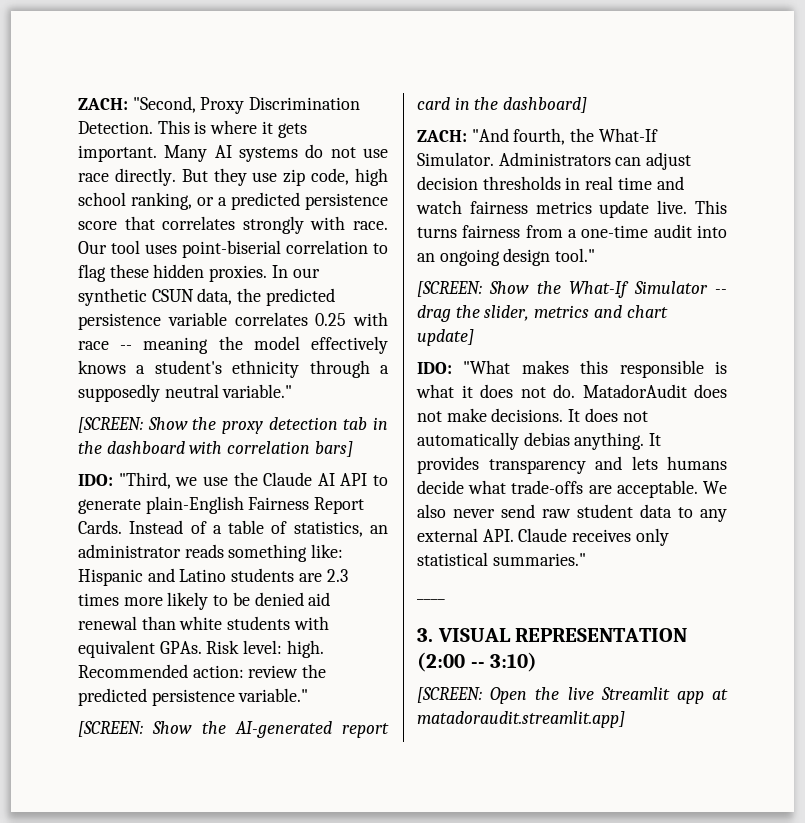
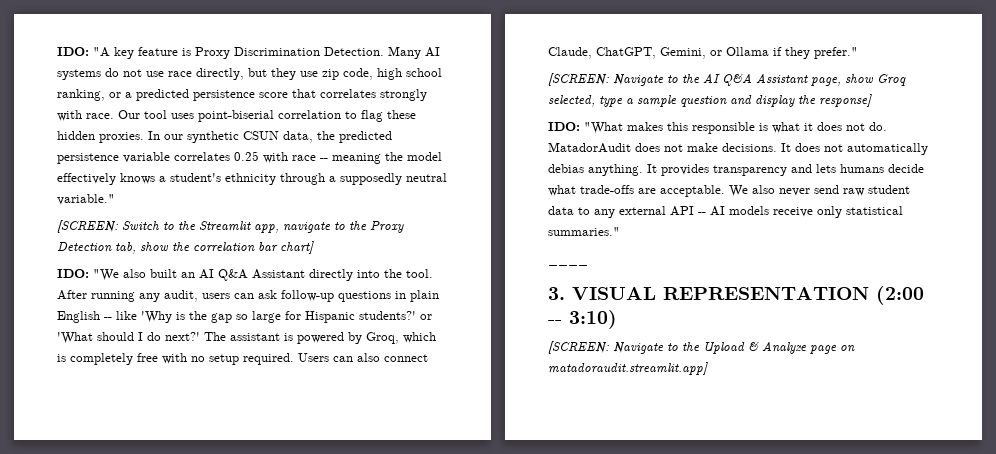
[78,96,361,114] [78,120,307,138] [78,145,157,162] ZACH: "Second, Proxy Discrimination Detection. This is where it gets important. -> [57,47,384,59] IDO: "A key feature is Proxy Discrimination Detection.
[114,168,208,186] directly. But -> [196,68,267,80] directly, but
[147,417,388,434] [78,441,353,457] [78,472,388,489] [78,496,365,514] [78,520,388,537] [78,544,344,562] [78,568,348,586] [78,592,331,610] [78,616,329,630] [78,640,324,658] [78,664,327,678] [78,688,309,706] [78,721,389,738] [417,97,588,113] [417,128,658,145] [417,152,692,170] [417,176,684,190] [416,200,727,218] [417,224,727,238] [417,248,596,266] [417,281,727,298] [417,305,668,322] [417,329,474,346] Show the proxy detection tab in the dashboard with correlation bars] // IDO: "Third, we use the Claude AI API to generate plain-English Fairness Report Cards. Instead of a table of statistics, an administrator reads something like: Hispanic and Latino students are 2.3 times more likely to be denied aid renewal than white students with equivalent GPAs. Risk level: high. Recommended action: review the predicted persistence variable." // [SCREEN: Show the AI-generated report card in the dashboard] // ZACH: "And fourth, the What-If Simulator. Administrators can adjust decision thresholds in real time and watch fairness metrics update live. This turns fairness from a one-time audit into an ongoing design tool." // [SCREEN: Show the What-If Simulator -- drag the slider, metrics and chart update] -> [122,221,404,233] [57,241,314,254] [57,269,433,281] [57,290,439,302] [57,311,432,323] [57,332,436,344] [57,353,428,365] [548,47,858,59] [548,73,906,86] [548,94,872,107] Switch to the Streamlit app, navigate to the Proxy Detection tab, show the correlation bar chart] // IDO: "We also built an AI Q&A Assistant directly into the tool. After running any audit, users can ask follow-up questions in plain English -- like 'Why is the gap so large for Hispanic students?' or 'What should I do next?' The assistant is powered by Groq, which is completely free with no setup required. Users can also connect Claude, ChatGPT, Gemini, or Ollama if they prefer." // [SCREEN: Navigate to the AI Q&A Assistant page, show Groq selected, type a sample question and display the response]
[482,528,632,542] API. Claude receives -> [670,206,813,217] API -- AI models receive
[490,687,728,704] Open the live Streamlit app at -> [613,341,855,354] Navigate to the Upload & Analyze page on

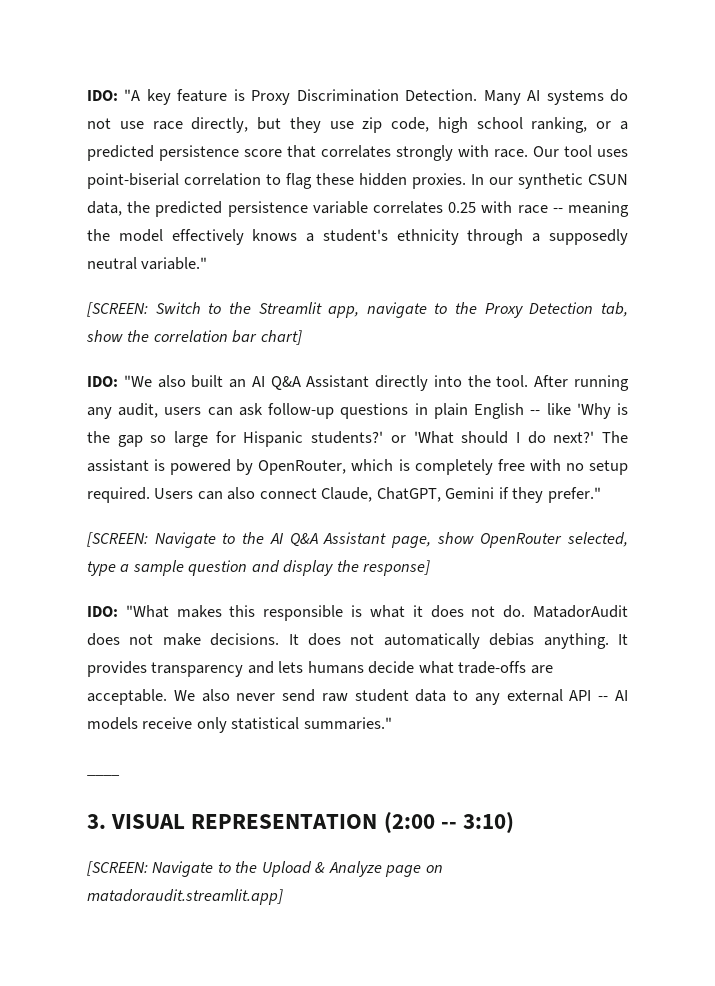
[366,332,399,344] Groq, -> [258,460,347,475] OpenRouter,
[660,47,769,59] Gemini, or Ollama -> [445,487,495,499] Gemini
[877,74,906,86] Groq -> [480,533,563,548] OpenRouter

